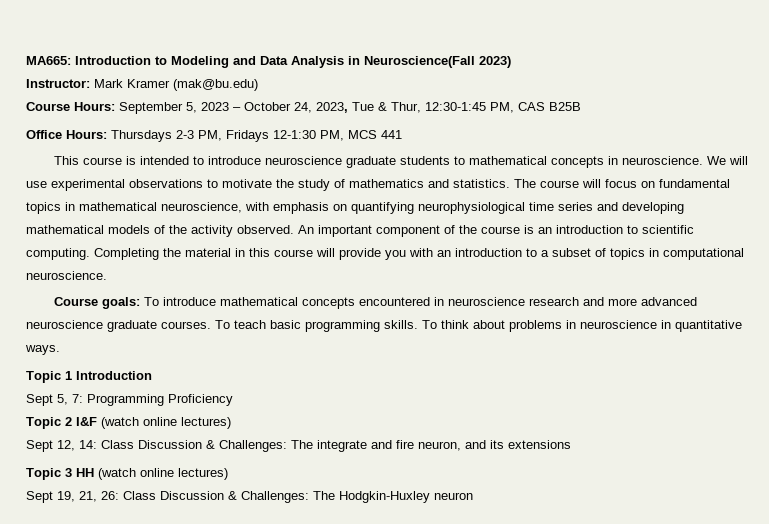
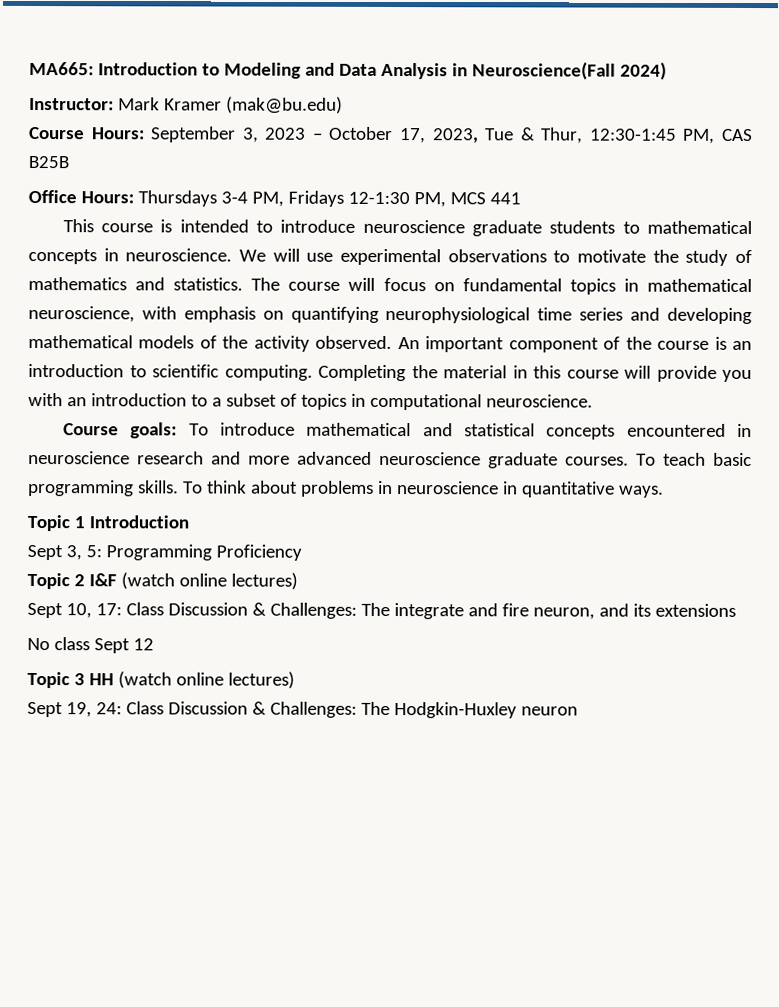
[479,56,511,68] 2023) -> [619,61,667,80] 2024)
[186,102,197,113] 5, -> [242,127,259,143] 3,
[294,102,312,113] 24, -> [400,128,426,144] 17,
[176,130,194,139] 2-3 -> [220,191,248,204] 3-4
(299, 301) none -> [422,423,535,437] and statistical
[57,394,83,405] 5, 7: -> [65,545,102,561] 3, 5:
[57,440,97,451] 12, 14: -> [65,603,122,619] 10, 17:
(571, 444) none -> [27,637,154,654] // No class Sept 12
[79,491,119,502] 21, 26: -> [95,702,122,715] 24:

